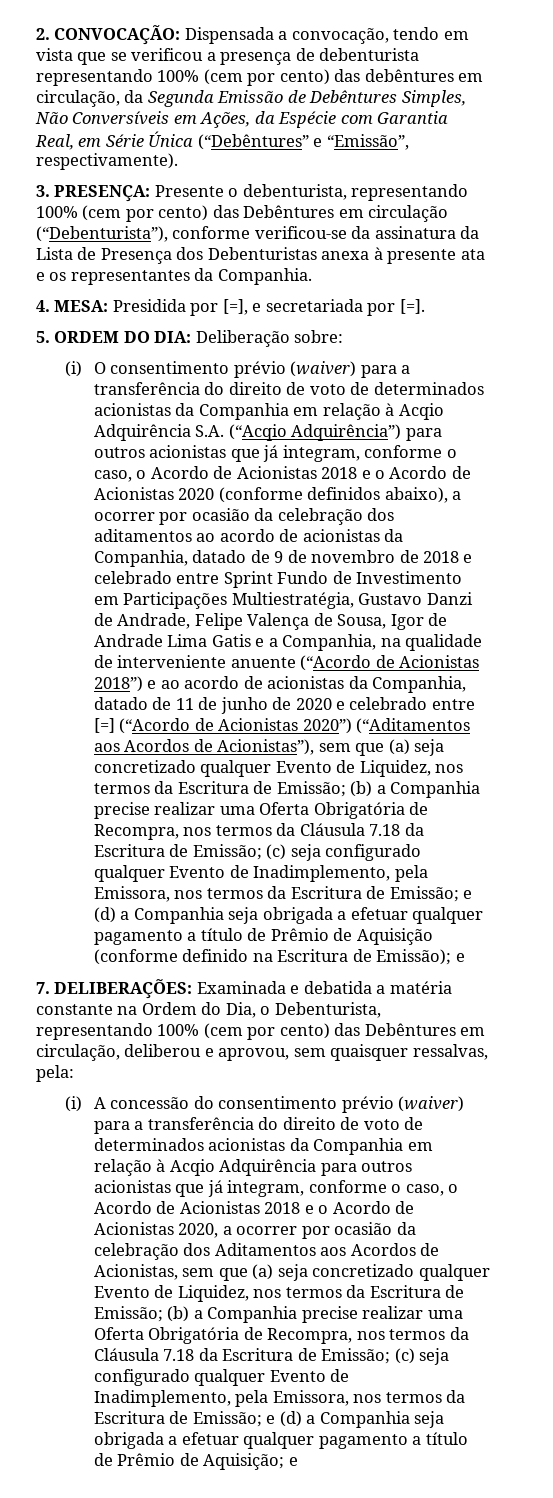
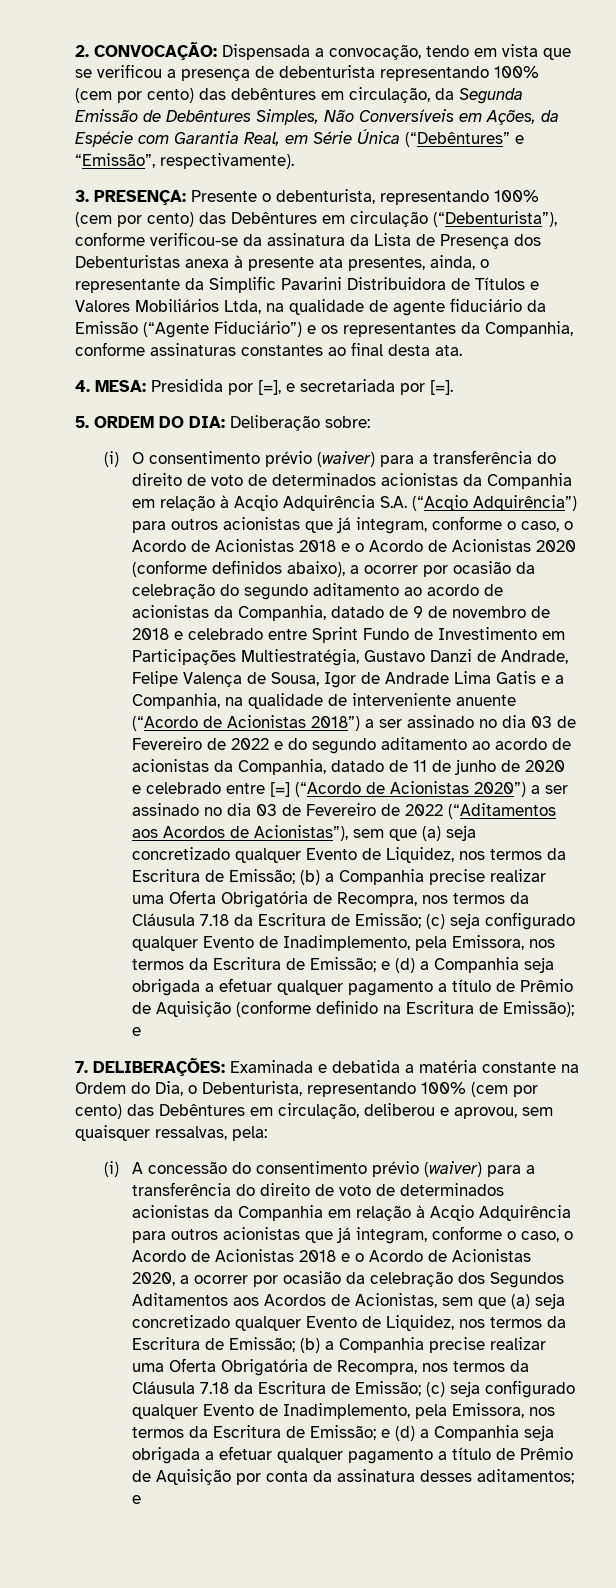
[36,268,312,285] e os representantes da Companhia. -> [348,255,489,271] [75,276,539,293] [75,298,546,316] [75,321,573,338] [75,342,462,356] presentes, ainda, o representante da Simplific Pavarini Distribuidora de Títulos e Valores Mobiliários Ltda, na qualidade de agente fiduciário da Emissão (“Agente Fiduciário”) e os representantes da Companhia, conforme assinaturas constantes ao final desta ata.
[367,508,395,521] [93,529,192,542] dos aditamentos -> [220,583,400,600] do segundo aditamento
[147,680,157,689] e -> [365,715,577,728] [132,737,468,754] a ser assinado no dia 03 de Fevereiro de 2022 e do segundo aditamento
(352, 726) none -> [531,785,569,794] [132,803,444,816] a ser assinado no dia 03 de Fevereiro de 2022
(211, 1249) none -> [490,1272,565,1288] Segundos
[203,1453,285,1470] Aquisição; -> [156,1469,575,1485] Aquisição por conta da assinatura desses aditamentos;

